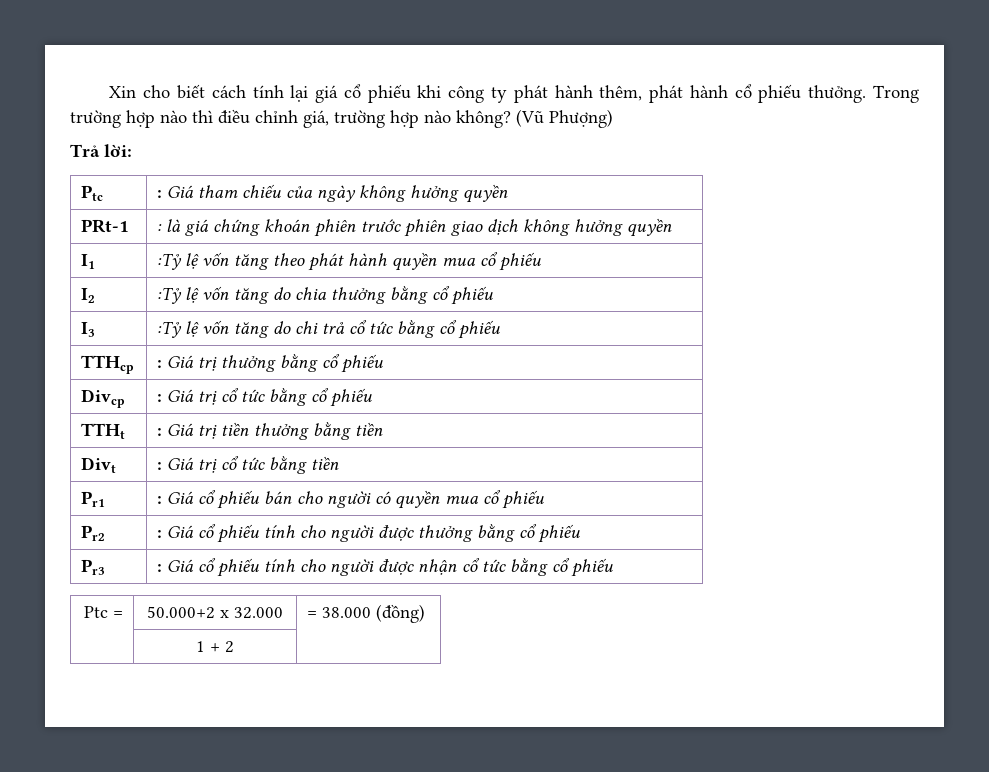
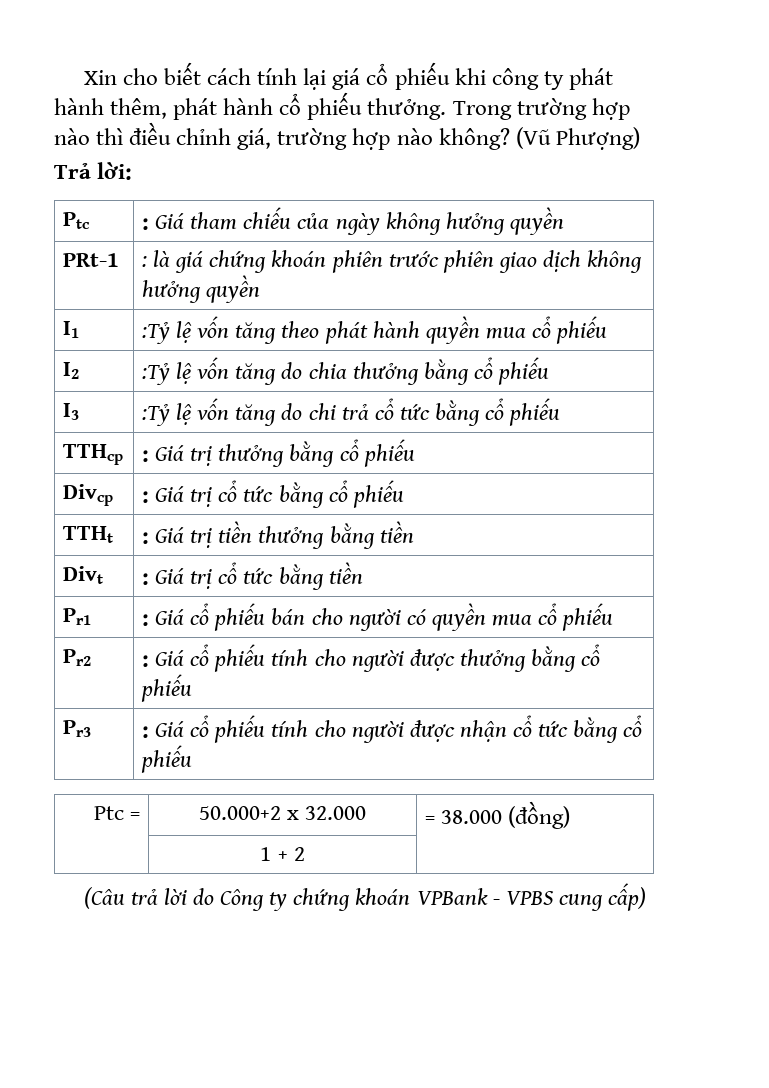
(234, 647) none -> [83,883,646,911] // (Câu trả lời do Công ty chứng khoán VPBank - VPBS cung cấp)

